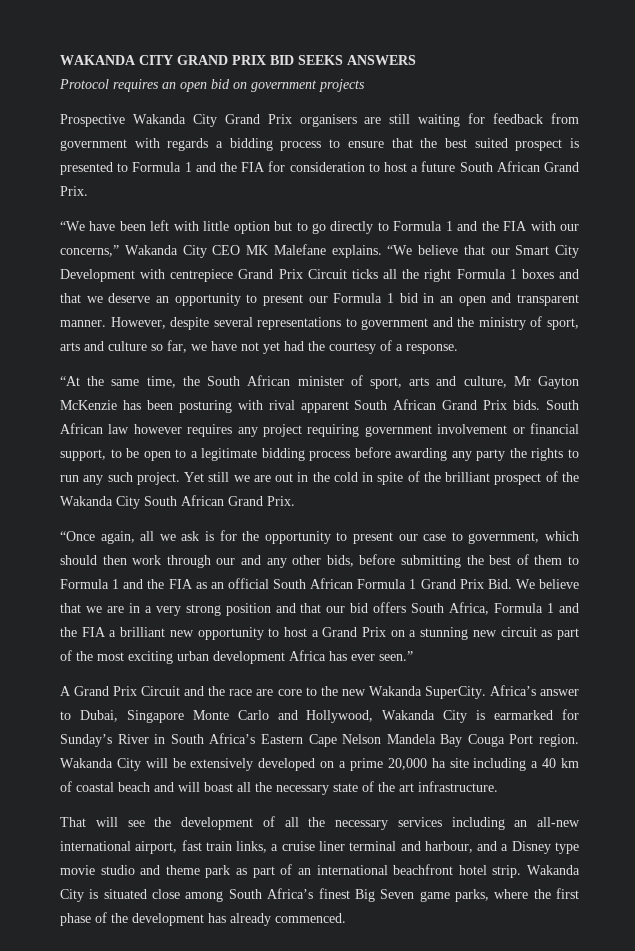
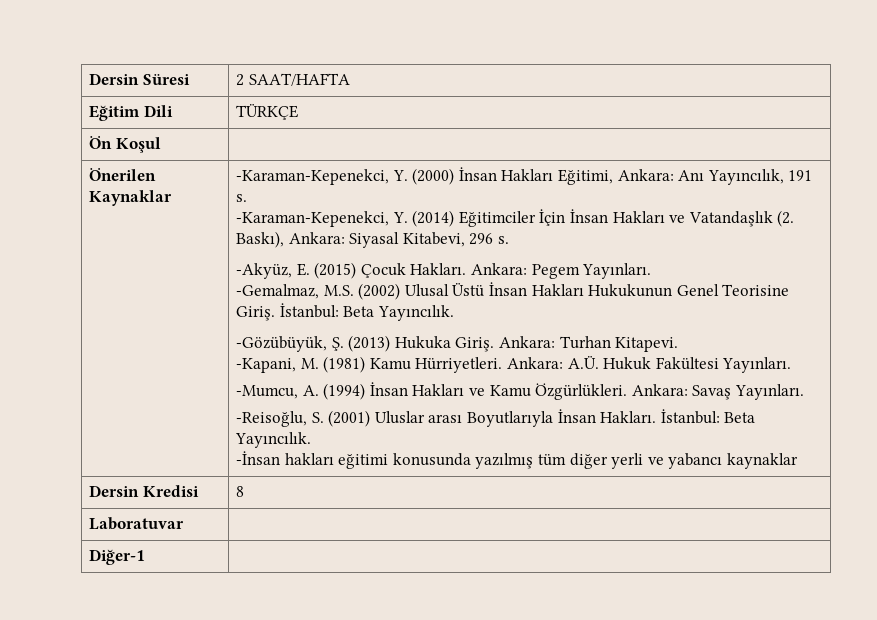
[60,55,416,65] [59,79,365,92] [60,113,580,127] [60,138,579,151] [60,161,579,175] [60,186,88,196] [60,220,580,234] [60,244,579,258] [60,269,579,282] [60,293,580,306] [60,316,579,330] [60,340,458,354] [60,375,579,389] [60,399,580,413] [60,423,579,437] [60,447,580,461] [60,471,579,485] [60,495,295,509] [60,530,580,544] [60,554,580,568] [60,578,579,589] [60,602,579,616] [60,627,579,640] [60,650,413,664] [60,685,579,699] [60,709,580,723] [60,733,579,747] [60,758,580,771] [60,781,498,795] [60,816,580,830] [60,840,579,854] [60,864,581,878] [60,888,579,902] [60,912,346,926] WAKANDA CITY GRAND PRIX BID SEEKS ANSWERS // Protocol requires an open bid on government projects // Prospective Wakanda City Grand Prix organisers are still waiting for feedback from government with regards a bidding process to ensure that the best suited prospect is presented to Formula 1 and the FIA for consideration to host a future South African Grand Prix. // “We have been left with little option but to go directly to Formula 1 and the FIA with our concerns,” Wakanda City CEO MK Malefane explains. “We believe that our Smart City Development with centrepiece Grand Prix Circuit ticks all the right Formula 1 boxes and that we deserve an opportunity to present our Formula 1 bid in an open and transparent manner. However, despite several representations to government and the ministry of sport, arts and culture so far, we have not yet had the courtesy of a response. // “At the same time, the South African minister of sport, arts and culture, Mr Gayton McKenzie has been posturing with rival apparent South African Grand Prix bids. South African law however requires any project requiring government involvement or financial support, to be open to a legitimate bidding process before awarding any party the rights to run any such project. Yet still we are out in the cold in spite of the brilliant prospect of the Wakanda City South African Grand Prix. // “Once again, all we ask is for the opportunity to present our case to government, which should then work through our and any other bids, before submitting the best of them to Formula 1 and the FIA as an official South African Formula 1 Grand Prix Bid. We believe that we are in a very strong position and that our bid offers South Africa, Formula 1 and the FIA a brilliant new opportunity to host a Grand Prix on a stunning new circuit as part of the most exciting urban development Africa has ever seen.” // A Grand Prix Circuit and the race are core to the new Wakanda SuperCity. Africa’s answer to Dubai, Singapore Monte Carlo and Hollywood, Wakanda City is earmarked for Sunday’s River in South Africa’s Eastern Cape Nelson Mandela Bay Couga Port region. Wakanda City will be extensively developed on a prime 20,000 ha site including a 40 km of coastal beach and will boast all the necessary state of the art infrastructure. // That will see the development of all the necessary services including an all-new international airport, fast train links, a cruise liner terminal and harbour, and a Disney type movie studio and theme park as part of an international beachfront hotel strip. Wakanda City is situated close among South Africa’s finest Big Seven game parks, where the first phase of the development has already commenced. -> [88,73,190,85] [235,73,350,86] [88,105,173,121] [235,104,298,120] [88,136,161,153] [88,168,156,181] [88,190,172,206] [235,167,813,185] [235,194,247,202] [235,209,795,227] [235,231,509,248] [235,262,652,279] [235,282,790,300] [235,303,454,321] [235,335,679,352] [235,356,792,373] [235,382,804,400] [235,409,756,427] [234,432,311,448] [235,451,798,469] [88,485,199,497] [235,486,244,497] [88,517,184,530] [88,549,145,565] Dersin Süresi | 2 SAAT/HAFTA // Eğitim Dili | TÜRKÇE // Ön Koşul | // Önerilen Kaynaklar | -Karaman-Kepenekci, Y. (2000) İnsan Hakları Eğitimi, Ankara: Anı Yayıncılık, 191 s. // -Karaman-Kepenekci, Y. (2014) Eğitimciler İçin İnsan Hakları ve Vatandaşlık (2. Baskı), Ankara: Siyasal Kitabevi, 296 s. // -Akyüz, E. (2015) Çocuk Hakları. Ankara: Pegem Yayınları. // -Gemalmaz, M.S. (2002) Ulusal Üstü İnsan Hakları Hukukunun Genel Teorisine Giriş. İstanbul: Beta Yayıncılık. // -Gözübüyük, Ş. (2013) Hukuka Giriş. Ankara: Turhan Kitapevi. // -Kapani, M. (1981) Kamu Hürriyetleri. Ankara: A.Ü. Hukuk Fakültesi Yayınları. // -Mumcu, A. (1994) İnsan Hakları ve Kamu Özgürlükleri. Ankara: Savaş Yayınları. // -Reisoğlu, S. (2001) Uluslar arası Boyutlarıyla İnsan Hakları. İstanbul: Beta Yayıncılık. // -İnsan hakları eğitimi konusunda yazılmış tüm diğer yerli ve yabancı kaynaklar // Dersin Kredisi | 8 // Laboratuvar | // Diğer-1 |

